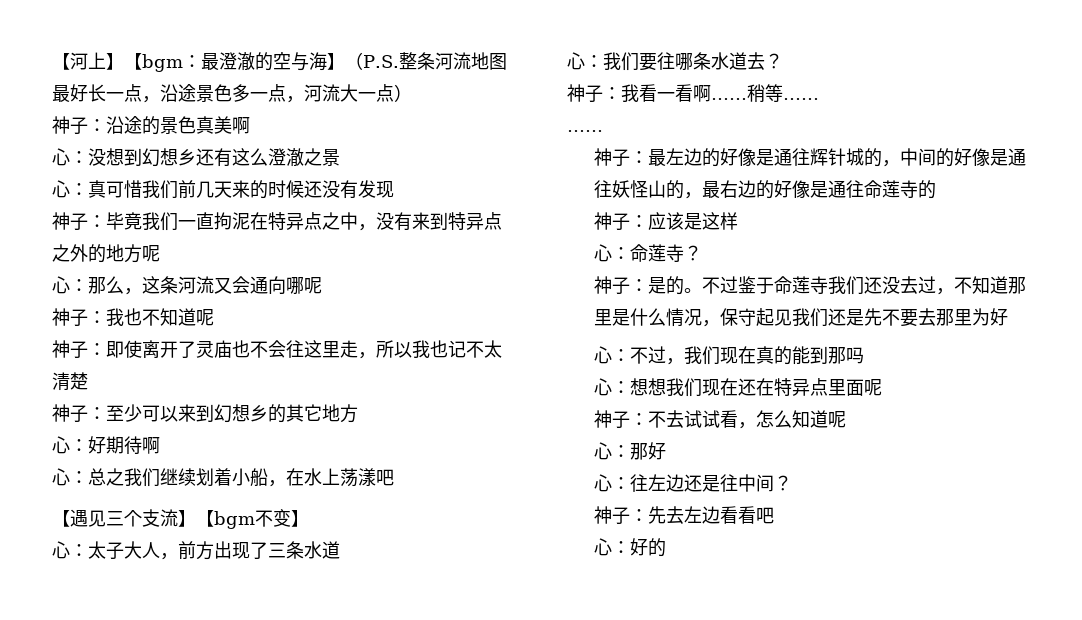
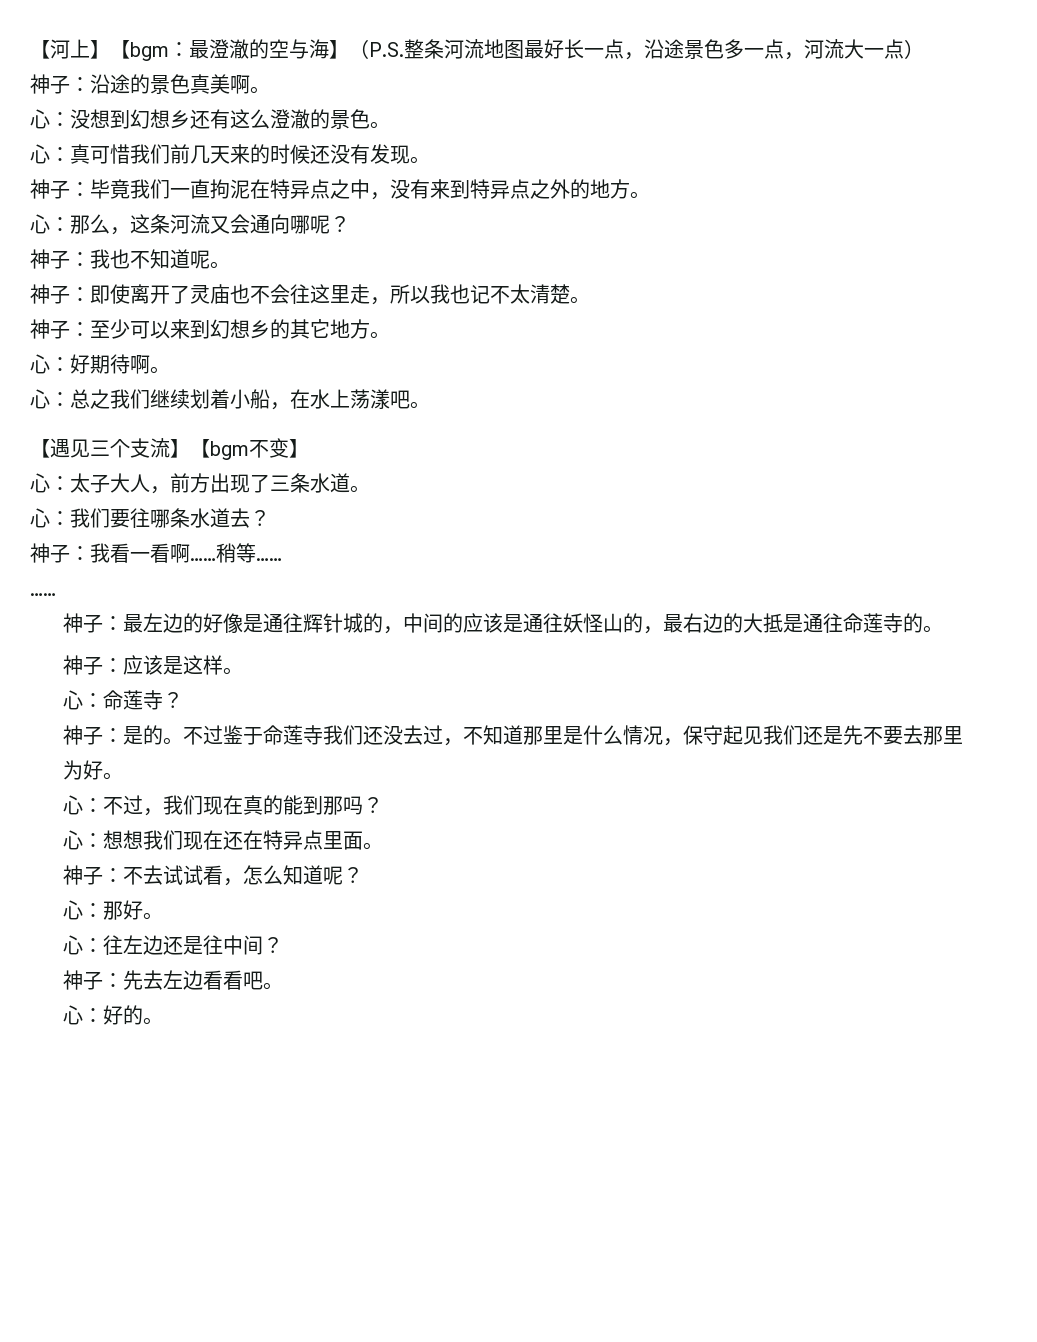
(250, 125) none -> [250,86,270,94] 。
[304,148,340,166] 之景 -> [310,109,390,129] 的景色。
(394, 189) none -> [410,156,430,164] 。
[142,245,160,262] 呢 -> [630,191,650,199] 。
(322, 285) none -> [330,216,350,232] ？
(214, 317) none -> [210,261,230,269] 。
(88, 381) none -> [570,296,590,304] 。
(358, 413) none -> [370,331,390,339] 。
(160, 445) none -> [150,366,170,374] 。
(394, 477) none -> [410,401,430,409] 。
(340, 550) none -> [350,485,370,493] 。
[954,148,991,166] 好像 -> [463,613,504,633] 应该
[774,180,811,198] 好像 -> [743,613,784,633] 大抵
(937, 189) none -> [923,625,944,633] 。
(739, 221) none -> [223,667,244,675] 。
(1009, 317) none -> [103,772,124,780] 。
(865, 355) none -> [363,797,384,813] ？
[864,379,883,396] 呢 -> [363,842,384,850] 。
(847, 419) none -> [343,867,364,883] ？
(667, 451) none -> [143,912,164,920] 。
(775, 515) none -> [263,982,284,990] 。
(667, 547) none -> [143,1017,164,1025] 。

